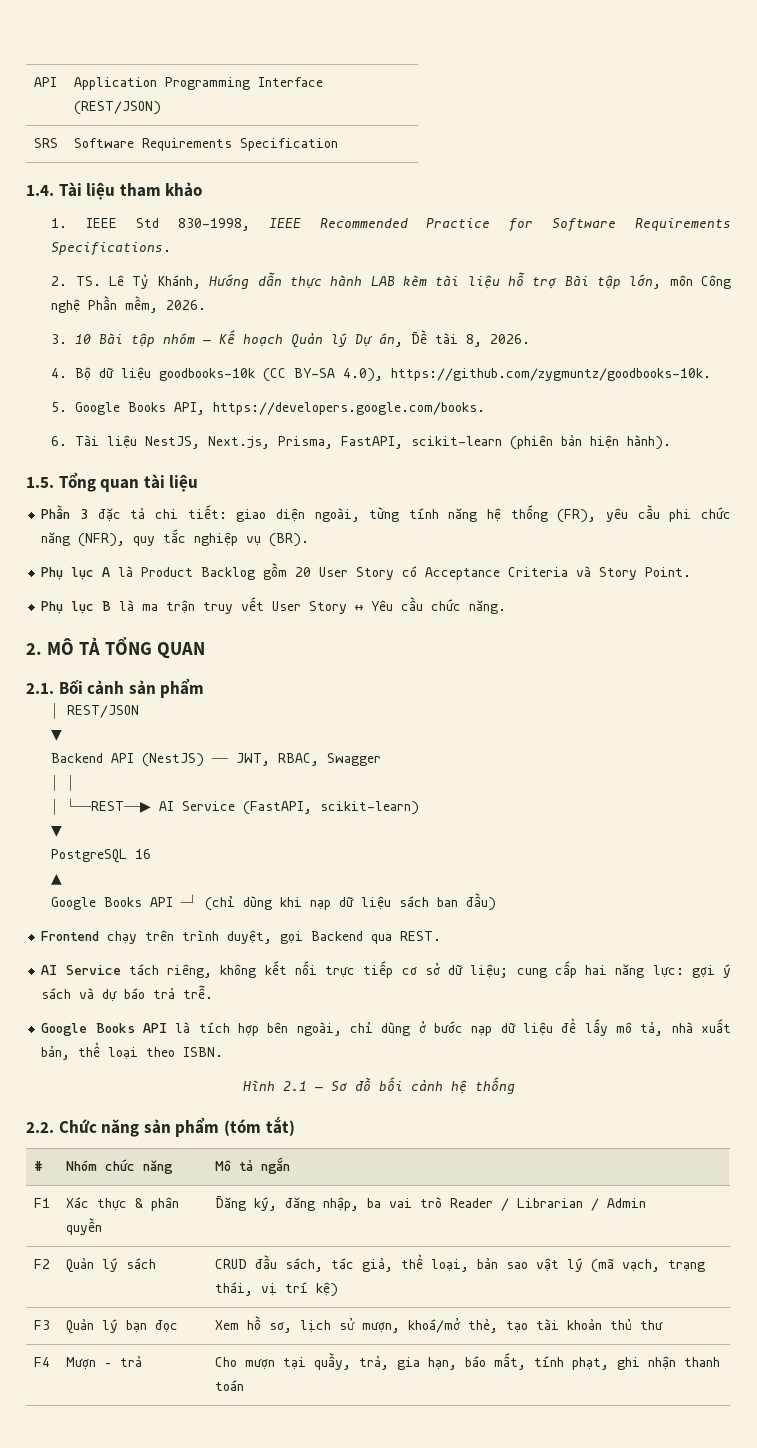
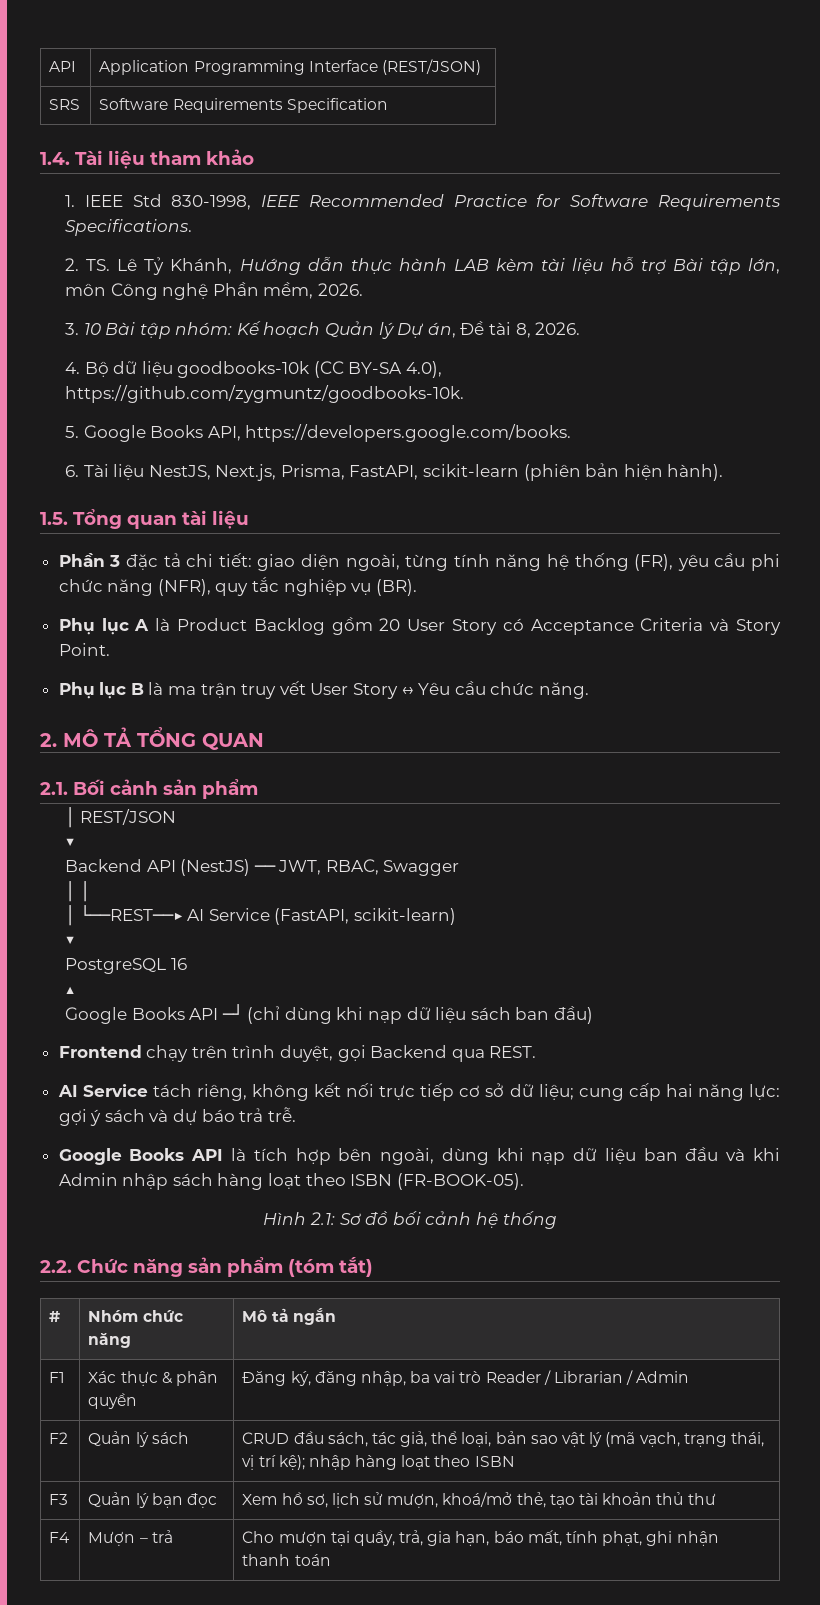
[163,333,212,344] nhóm — -> [175,322,233,335] nhóm:
[350,1018,732,1036] [41,1042,224,1060] chỉ dùng ở bước nạp dữ liệu để lấy mô tả, nhà xuất bản, thể loại theo ISBN. -> [441,1147,780,1165] [58,1173,524,1190] dùng khi nạp dữ liệu ban đầu và khi Admin nhập sách hàng loạt theo ISBN (FR-BOOK-05).
[282,1081,323,1091] 2.1 — -> [310,1212,336,1225] 2.1:
[315,1282,338,1297] kệ) -> [278,1455,515,1470] kệ); nhập hàng loạt theo ISBN

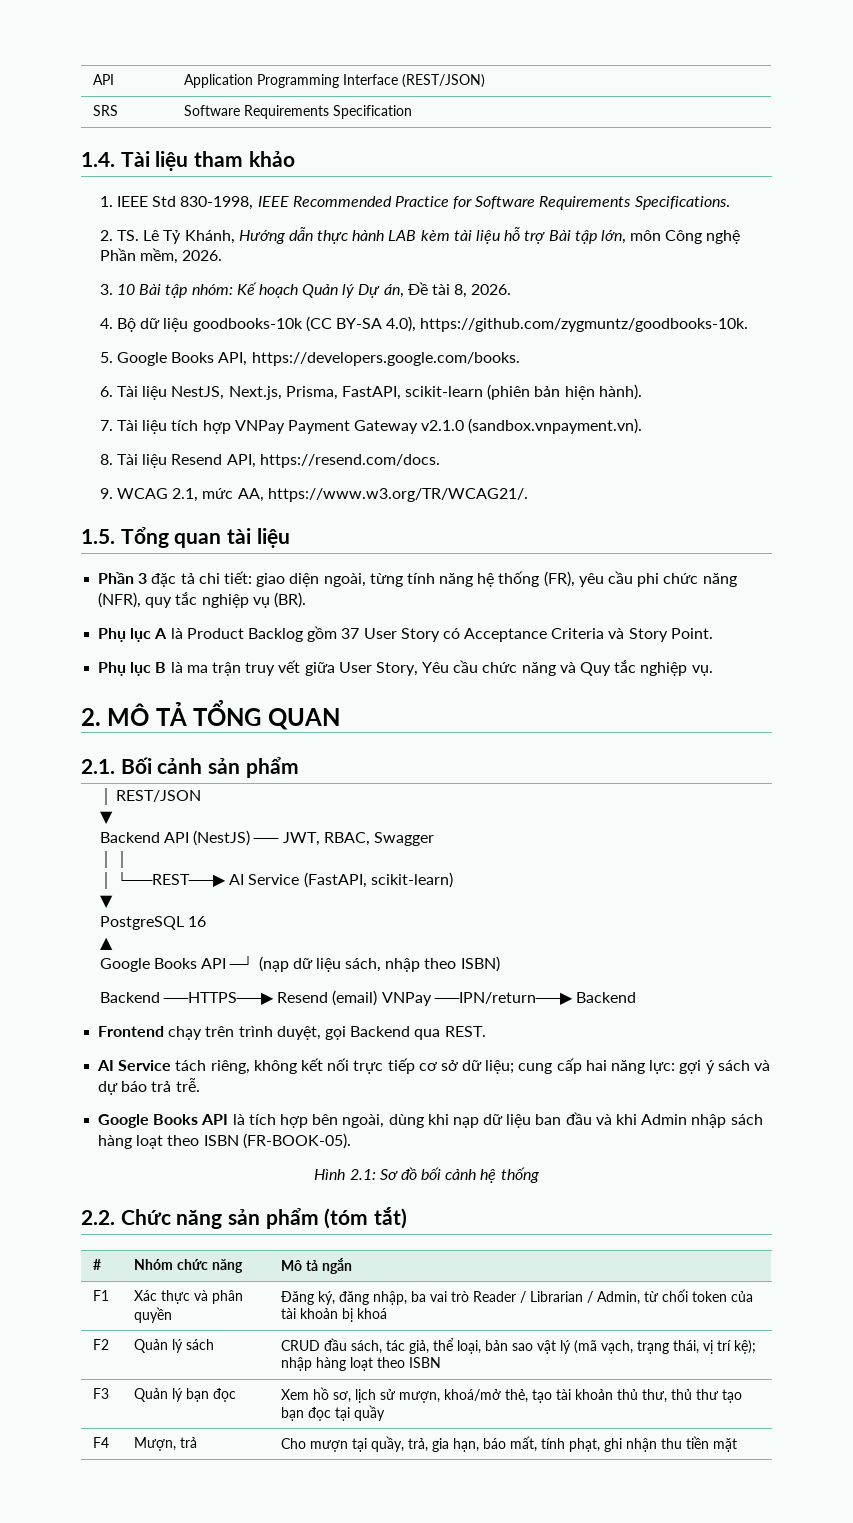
(724, 472) none -> [99,418,643,434] [99,454,440,468] [99,488,528,502] // 7. Tài liệu tích hợp VNPay Payment Gateway v2.1.0 (sandbox.vnpayment.vn). // 8. Tài liệu Resend API, https://resend.com/docs. // 9. WCAG 2.1, mức AA, https://www.w3.org/TR/WCAG21/.
[379,618,401,631] 20 -> [341,628,360,639] 37
[310,681,589,699] User Story ↔ Yêu cầu chức năng. -> [304,660,713,676] giữa User Story, Yêu cầu chức năng và Quy tắc nghiệp vụ.
[247,1006,594,1024] (chỉ dùng khi nạp dữ liệu sách ban đầu) -> [258,956,500,972] [99,990,636,1006] (nạp dữ liệu sách, nhập theo ISBN) // Backend ──HTTPS──▶ Resend (email) VNPay ──IPN/return──▶ Backend
[161,1372,173,1384] & -> [194,1290,209,1301] và
[636,1371,690,1383] Admin -> [597,1289,754,1305] [281,1308,388,1322] Admin, từ chối token của tài khoản bị khoá
(684, 1498) none -> [642,1389,693,1403] thư, thủ
(716, 1499) none -> [722,1389,743,1403] [281,1405,386,1421] tạo bạn đọc tại quầy
[88,1531,148,1546] Mượn – -> [134,1437,177,1451] Mượn,
[242,1554,331,1566] thanh toán -> [661,1436,738,1452] thu tiền mặt

